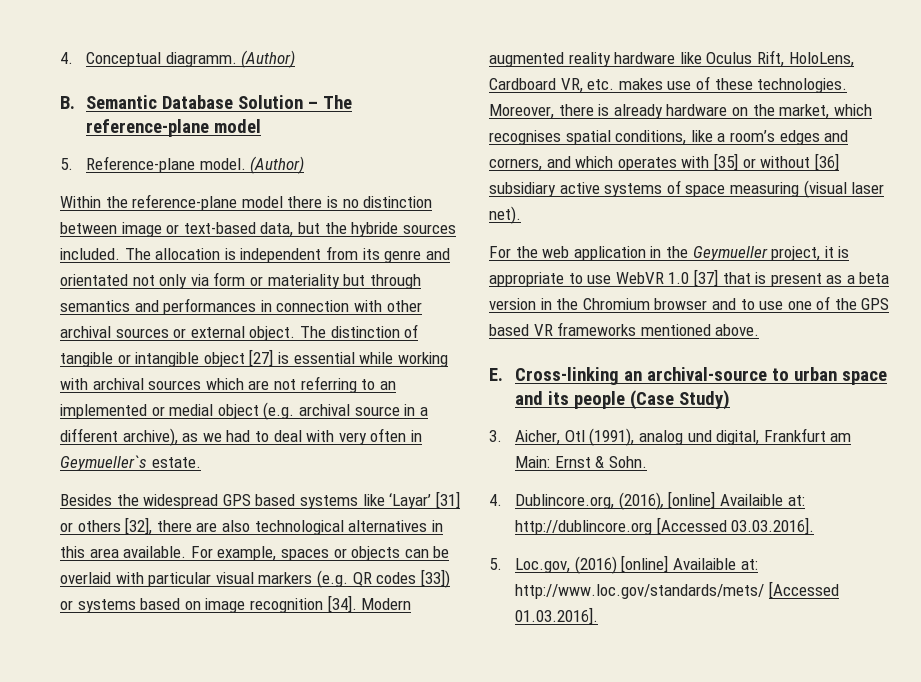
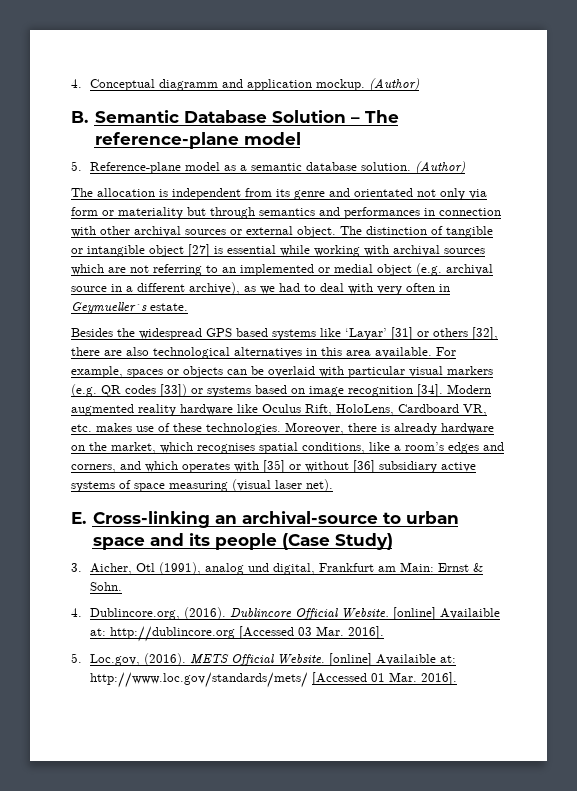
[165,52,237,67] diagramm. -> [158,79,365,91] diagramm and application mockup.
[199,156,305,174] [60,194,433,211] [60,222,456,237] [60,248,120,260] model. (Author) // Within the reference-plane model there is no distinction between image or text-based data, but the hybride sources included. -> [184,161,465,174] model as a semantic database solution. (Author) //
[489,246,850,261] [489,269,890,287] [489,296,890,310] [489,322,760,336] // For the web application in the Geymueller project, it is appropriate to use WebVR 1.0 [37] that is present as a beta version in the Chromium browser and to use one of the GPS based VR frameworks mentioned above. -> (333, 485) none
[618,492,664,510] (2016), -> [183,607,389,620] (2016). Dublincore Official Website.
[731,517,815,535] 03.03.2016]. -> [297,626,384,639] 03 Mar. 2016].
[574,556,617,574] (2016) -> [143,653,325,666] (2016). METS Official Website.
[515,607,599,625] 01.03.2016]. -> [370,672,457,685] 01 Mar. 2016].

